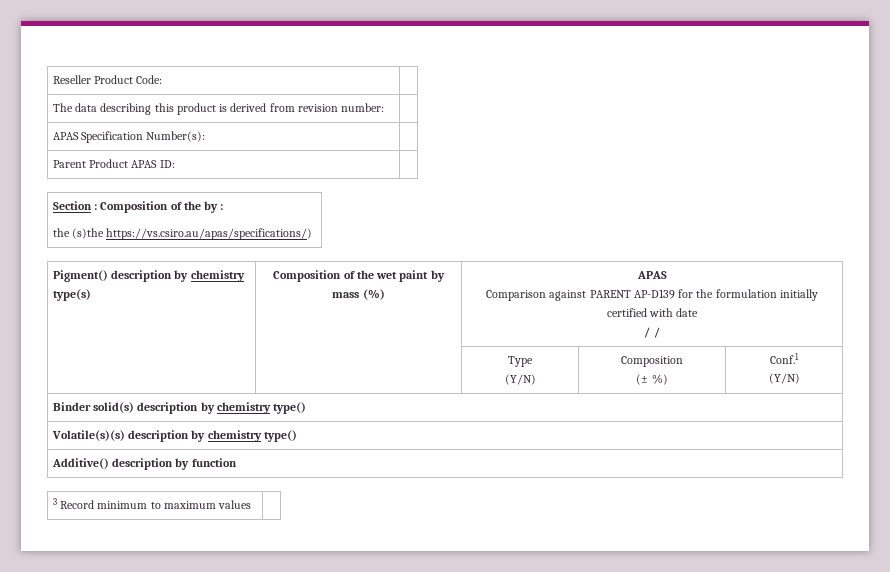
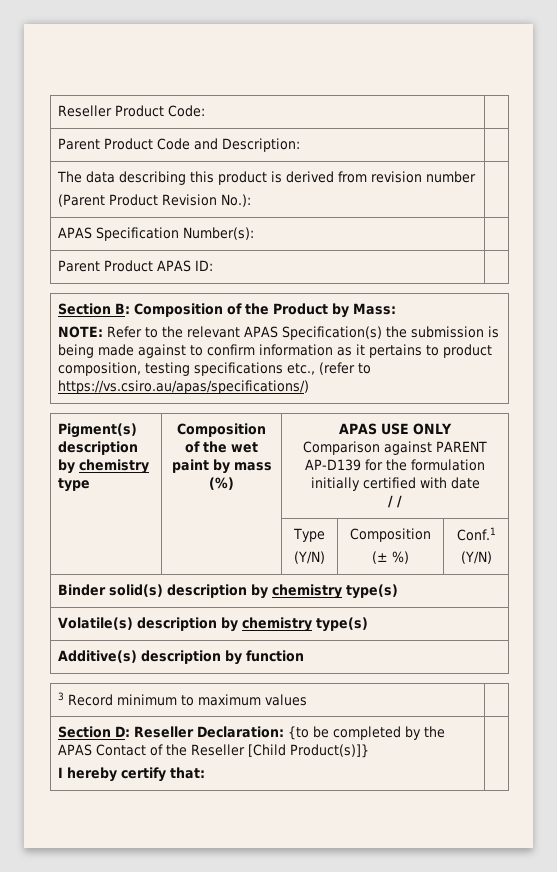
(163, 79) none -> [58,138,301,152] // Parent Product Code and Description: |
[341,103,385,112] number: -> [426,171,477,183] [58,194,252,207] number // (Parent Product Revision No.):
[94,201,224,213] [52,228,105,239] : Composition of the by : // the (s)the -> [115,303,397,318] [58,326,500,340] [58,344,493,358] [58,362,372,376] B: Composition of the Product by Mass: // NOTE: Refer to the relevant APAS Specification(s) the submission is being made against to confirm information as it pertains to product composition, testing specifications etc., (refer to
[52,270,245,282] [52,289,91,301] Pigment() description by chemistry type(s) -> [58,423,138,438] [58,441,139,455] [58,459,150,474] [58,478,91,492] Pigment(s) description by chemistry type
(667, 275) none -> [380,423,453,435] USE ONLY
[273,402,307,414] [51,430,297,442] [51,458,109,469] type() // Volatile(s)(s) description by chemistry type() // Additive() -> [346,584,399,599] [58,617,369,632] [58,650,138,663] type(s) // Volatile(s) description by chemistry type(s) // Additive(s)
(252, 504) none -> [58,726,446,740] [58,744,370,758] [58,767,206,782] // Section D: Reseller Declaration: {to be completed by the APAS Contact of the Reseller [Child Product(s)]} // I hereby certify that: |

